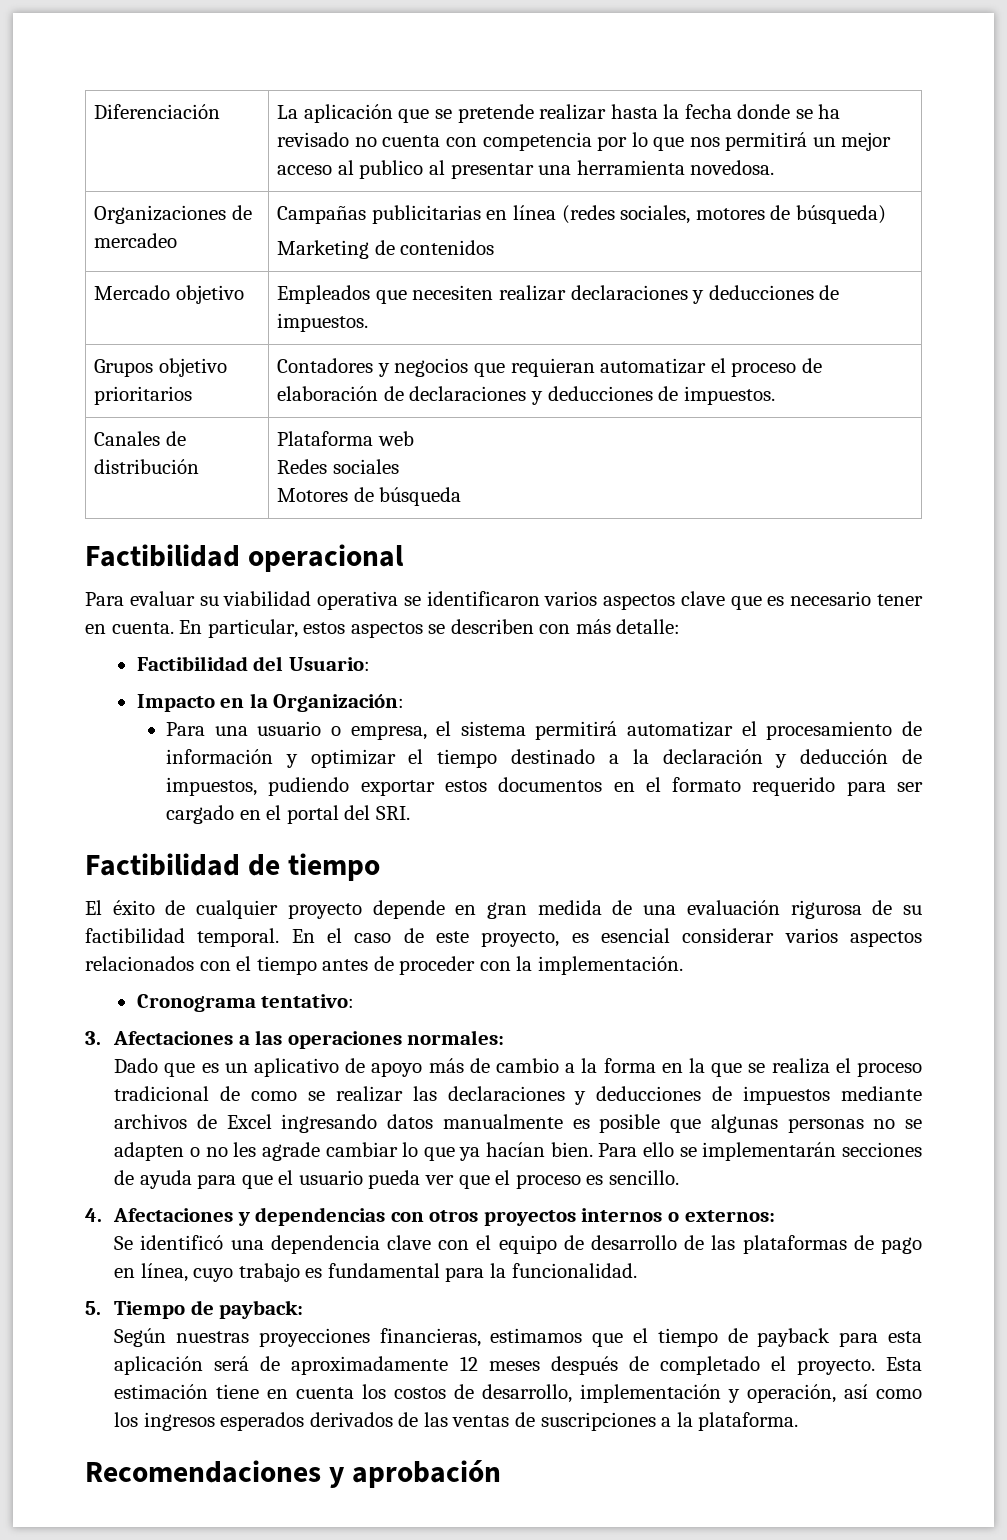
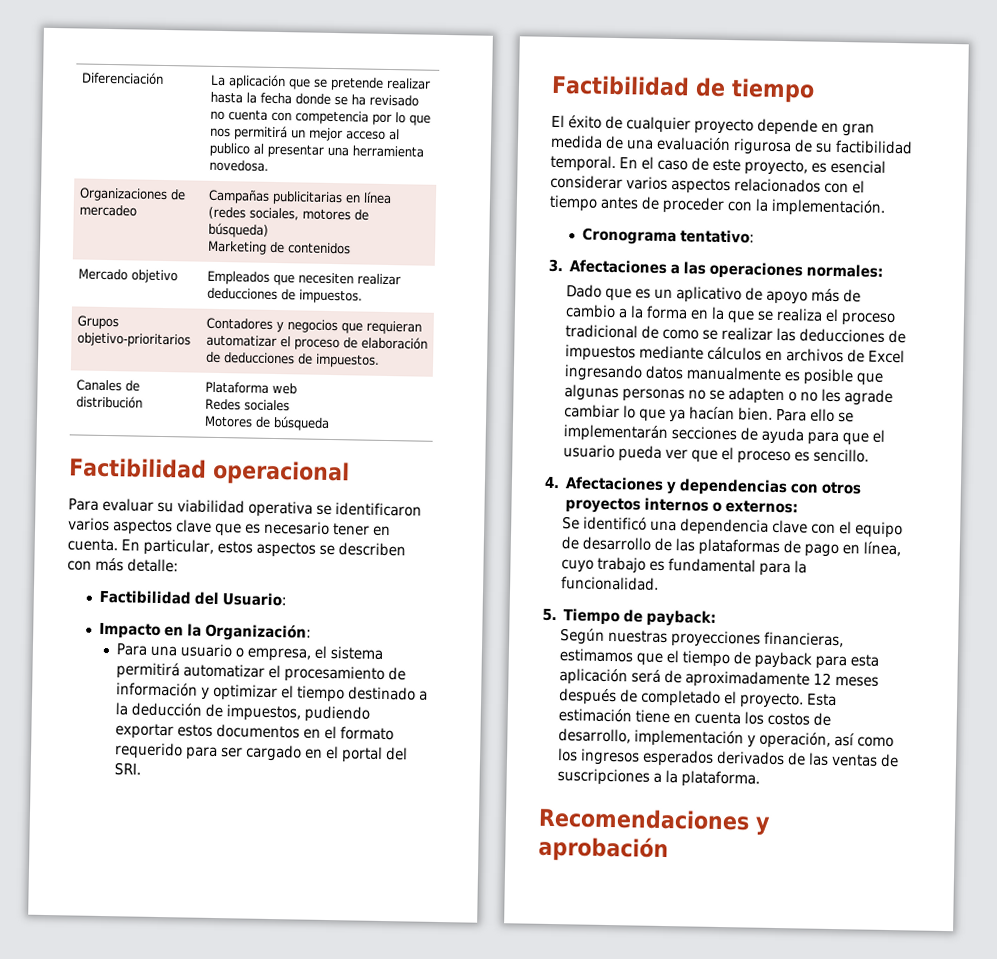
[570,285,705,304] declaraciones y -> (401, 279) none
[158,358,227,377] [94,386,193,405] objetivo prioritarios -> [76,332,191,348] objetivo-prioritarios
[409,386,543,405] declaraciones y -> (221, 357) none
[662,749,788,768] declaración y -> (129, 709) none
[447,1086,587,1105] declaraciones y -> (796, 334) none
(922, 1093) none -> [706,346,783,362] cálculos en

